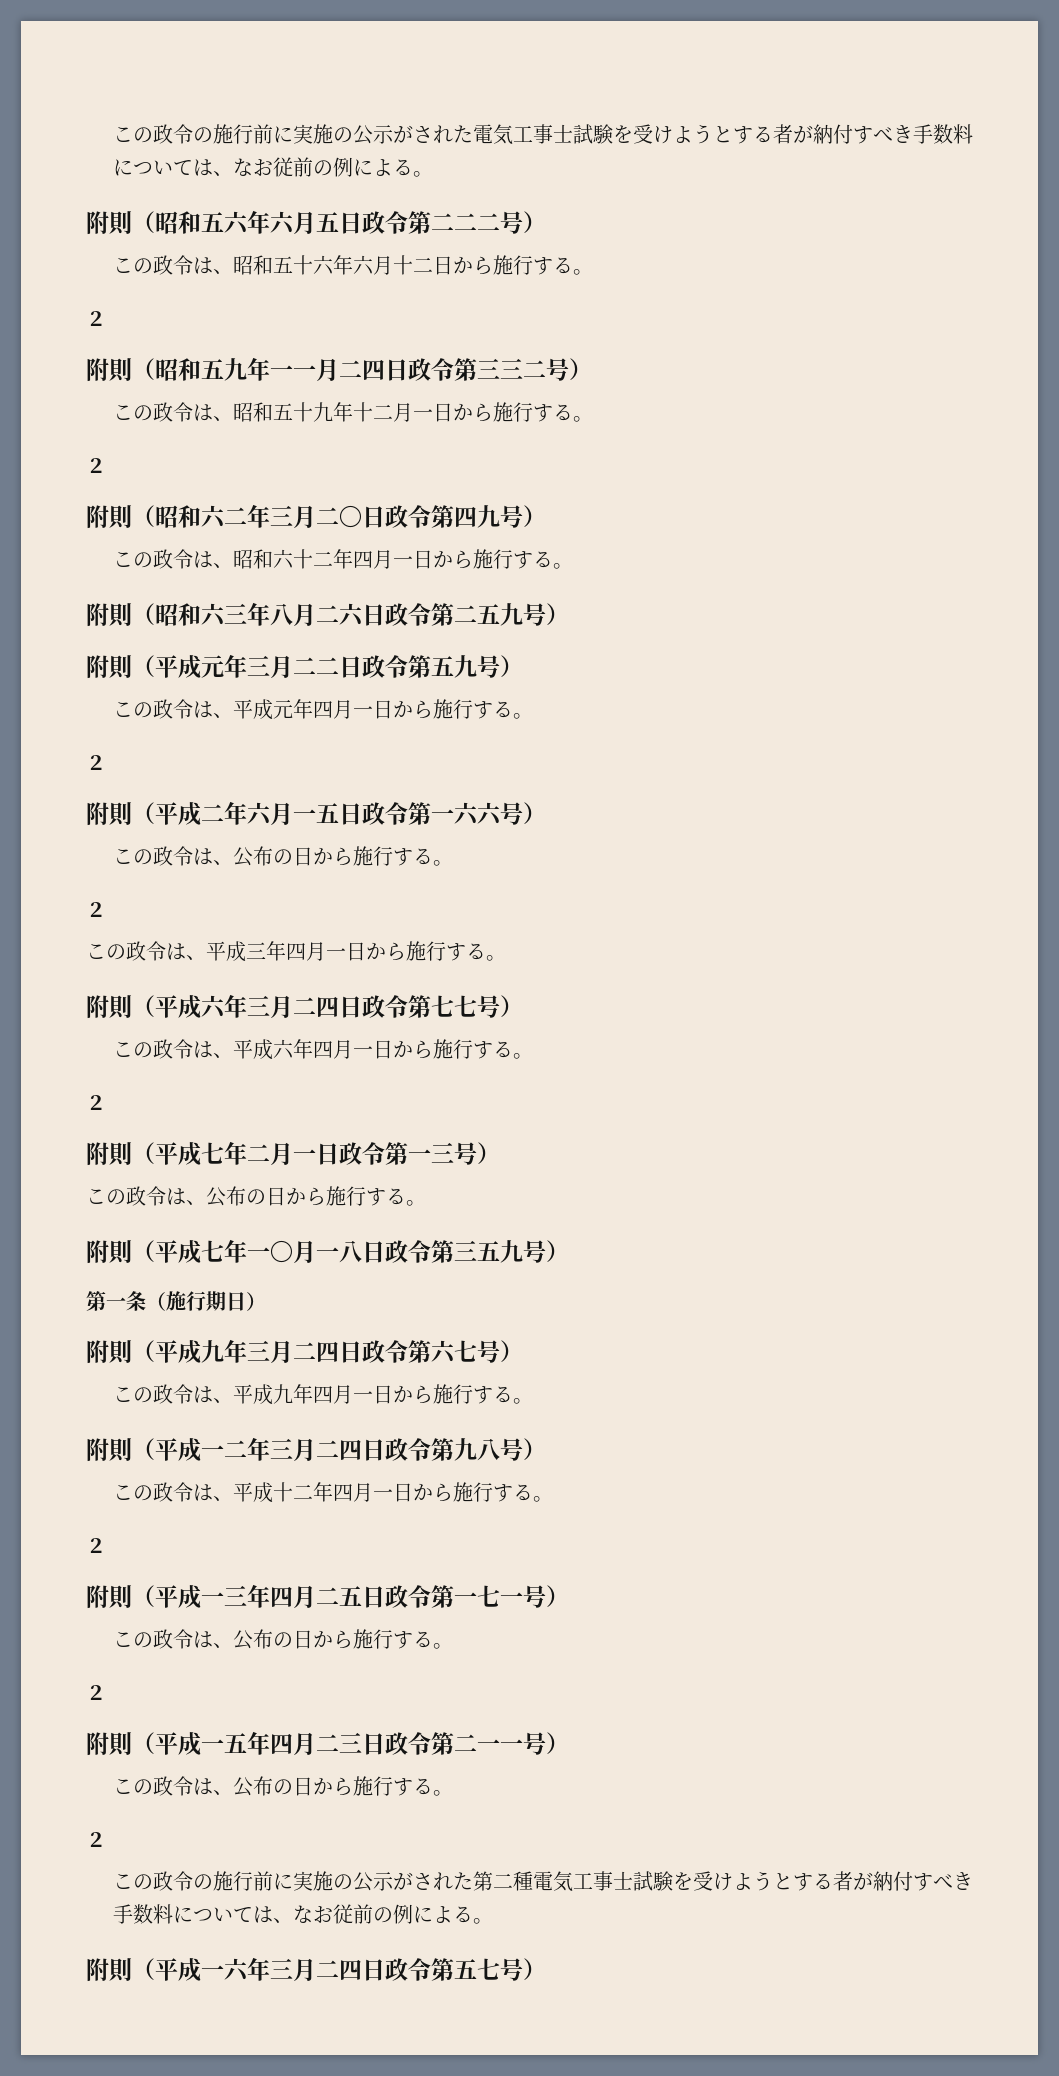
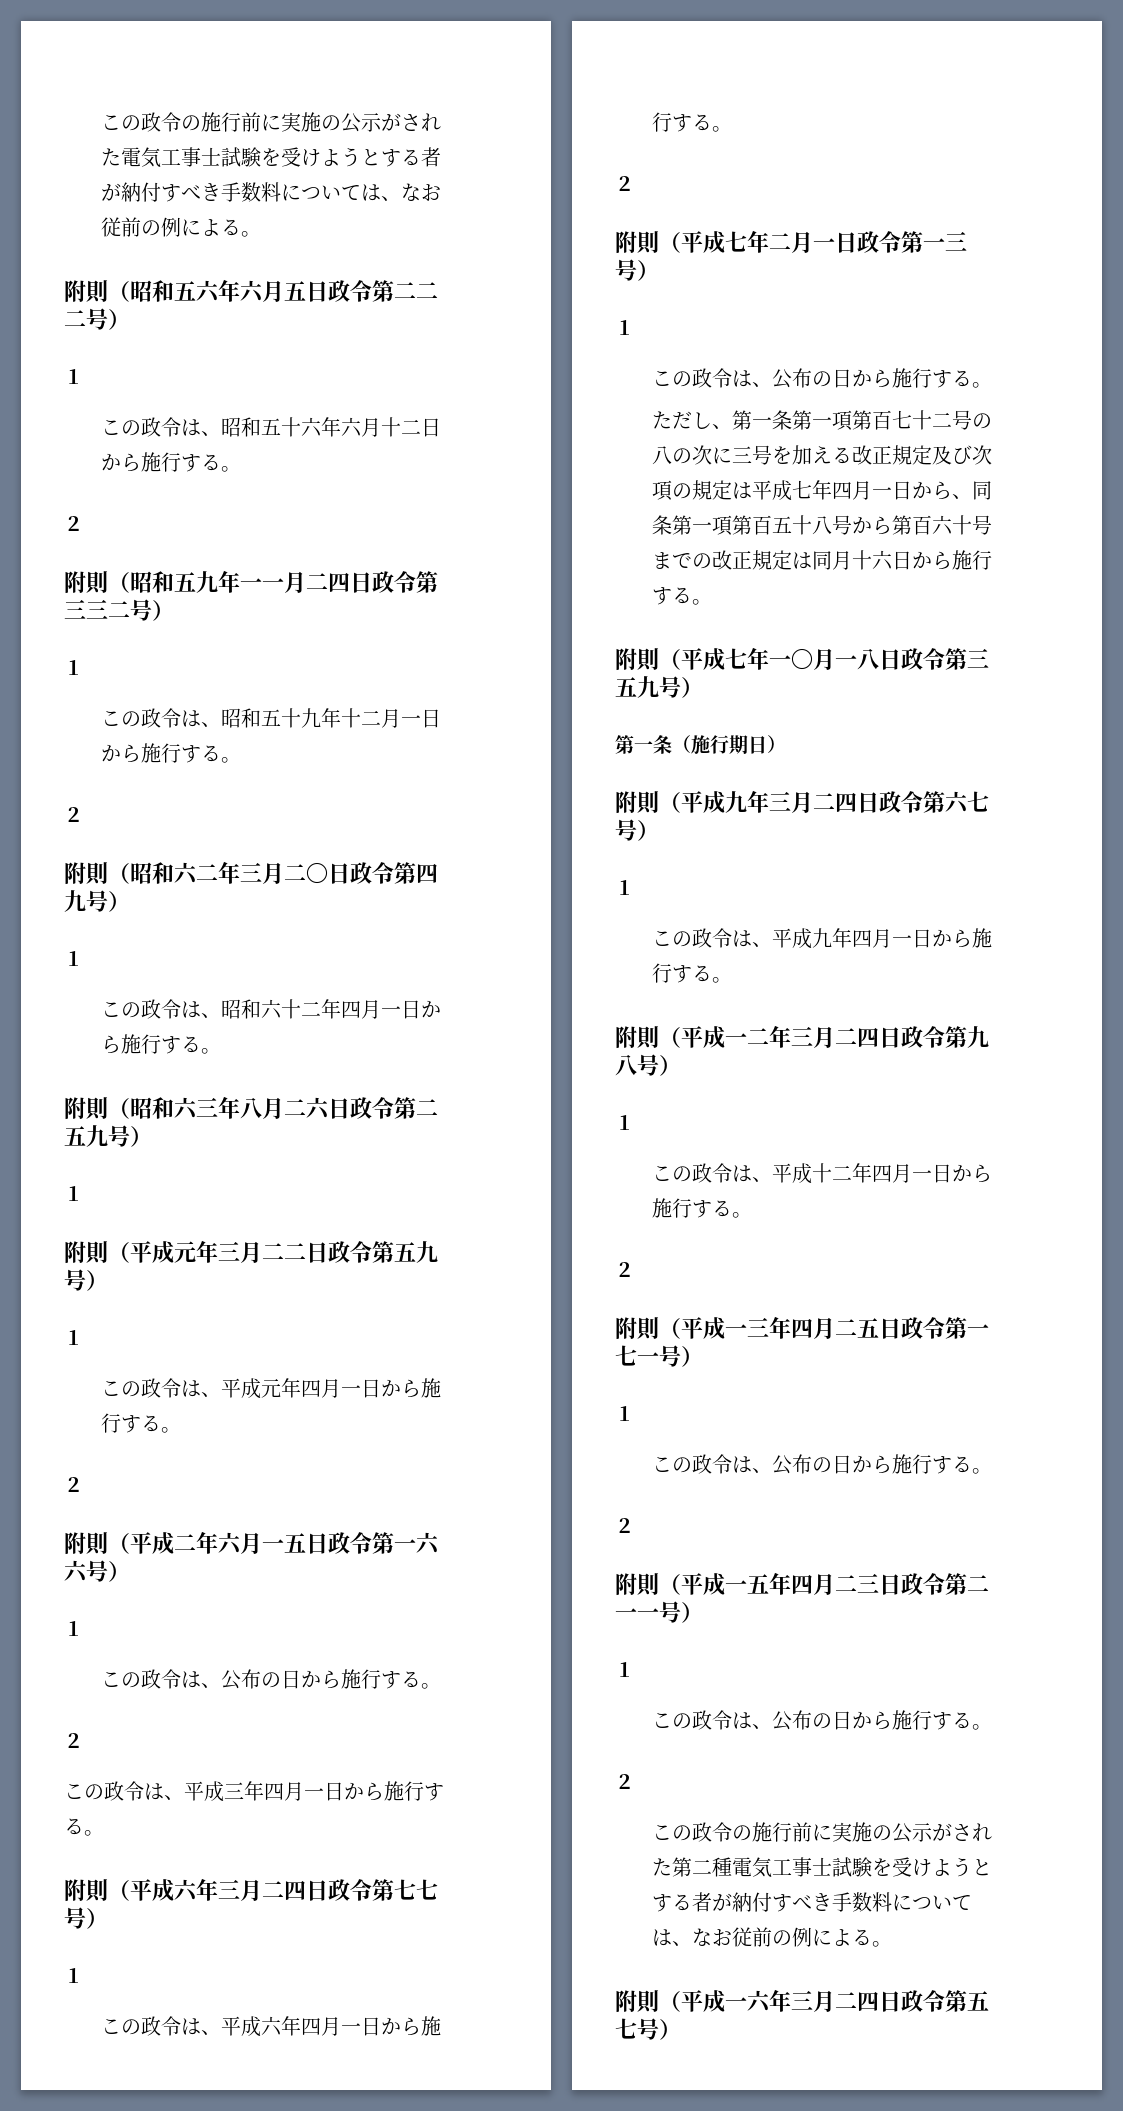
(546, 222) none -> [64,369,83,384] // １
(592, 369) none -> [64,660,83,675] // １
(546, 516) none -> [64,951,83,966] // １
(569, 614) none -> [64,1186,83,1201] // １
(523, 666) none -> [64,1330,83,1345] // １
(546, 813) none -> [64,1621,83,1636] // １
(523, 1006) none -> [64,1968,83,1983] // １
[86,1186,426,1207] // この政令は、公布の日から施行する。 -> [615,320,634,335] [651,368,992,389] [651,410,992,431] [651,445,992,465] [651,480,992,501] [651,515,992,536] [651,550,992,570] [651,587,712,605] // １ // この政令は、公布の日から施行する。 // ただし、第一条第一項第百七十二号の八の次に三号を加える改正規定及び次項の規定は平成七年四月一日から、同条第一項第百五十八号から第百六十号までの改正規定は同月十六日から施行する。
(523, 1351) none -> [615,880,634,895] // １
(546, 1449) none -> [615,1115,634,1130] // １
(569, 1596) none -> [615,1406,634,1421] // １
(569, 1743) none -> [615,1662,634,1677] // １

